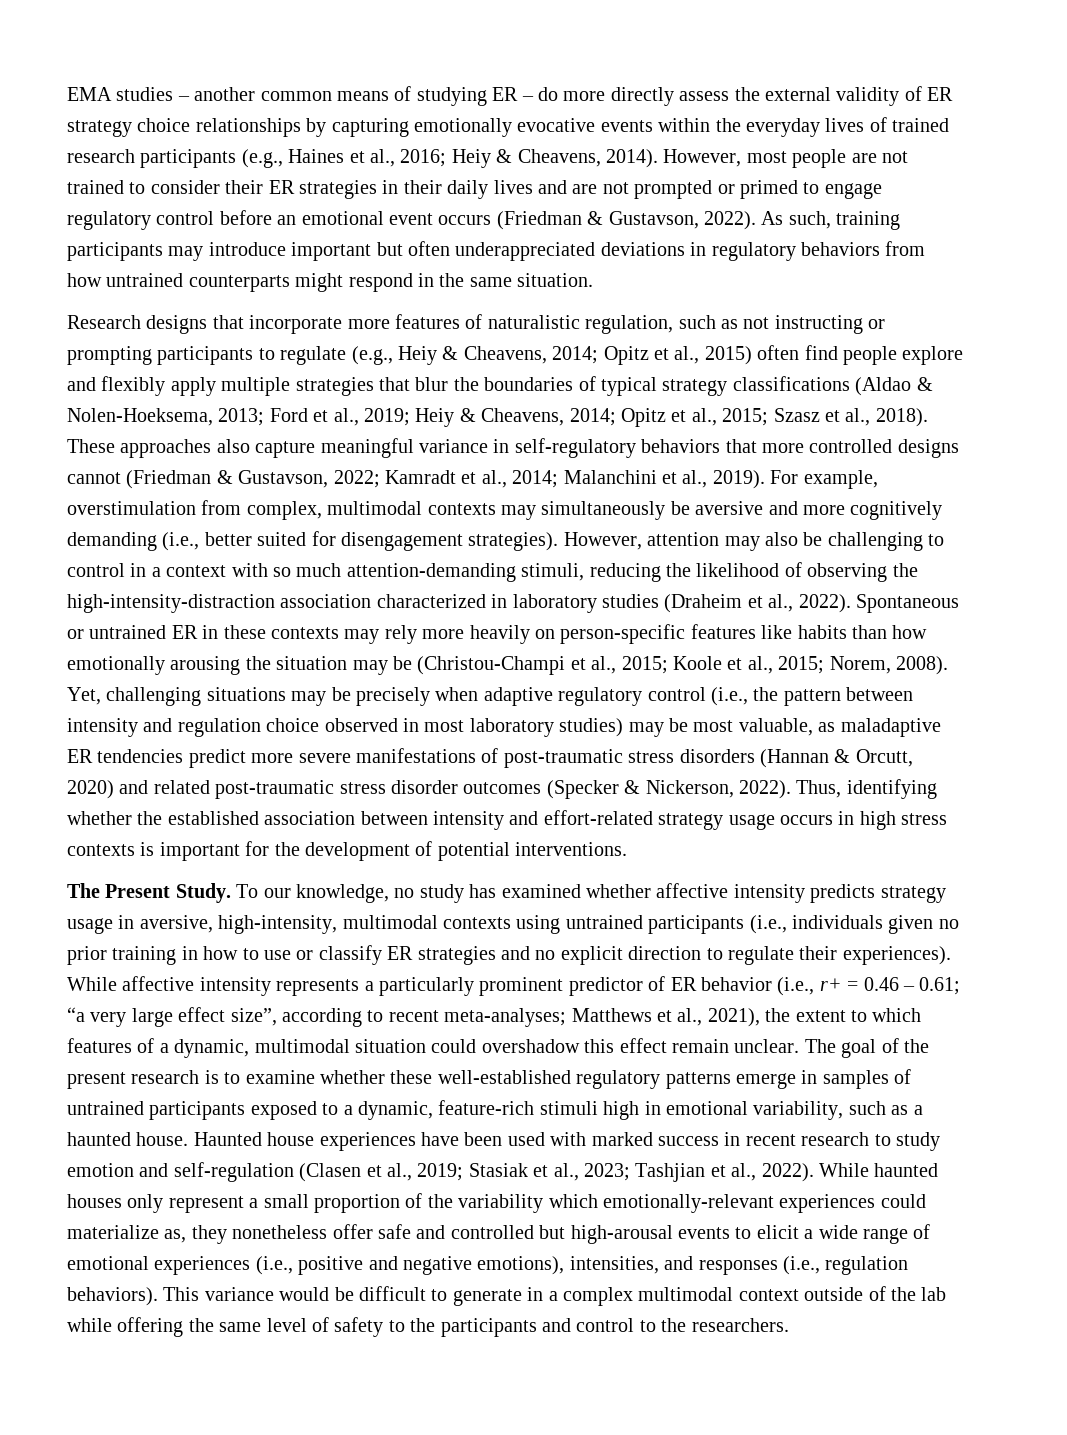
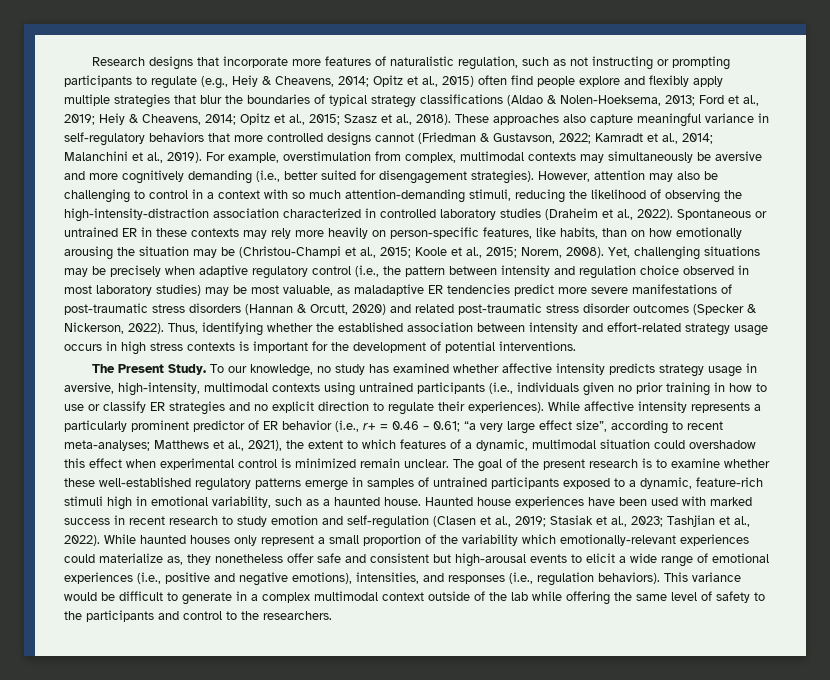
[67,86,954,106] [67,117,950,137] [67,149,908,168] [67,180,882,199] [67,210,901,230] [67,241,926,261] [67,273,594,292] EMA studies – another common means of studying ER – do more directly assess the external validity of ER strategy choice relationships by capturing emotionally evocative events within the everyday lives of trained research participants (e.g., Haines et al., 2016; Heiy & Cheavens, 2014). However, most people are not trained to consider their ER strategies in their daily lives and are not prompted or primed to engage regulatory control before an emotional event occurs (Friedman & Gustavson, 2022). As such, training participants may introduce important but often underappreciated deviations in regulatory behaviors from how untrained counterparts might respond in the same situation. // -> (91, 61) none
(508, 601) none -> [380,209,436,218] controlled
[690,624,887,639] features like habits than -> [483,227,645,239] features, like habits, than on
(667, 1045) none -> [126,458,356,470] when experimental control is minimized
[450,1225,534,1239] controlled -> [370,553,429,563] consistent

